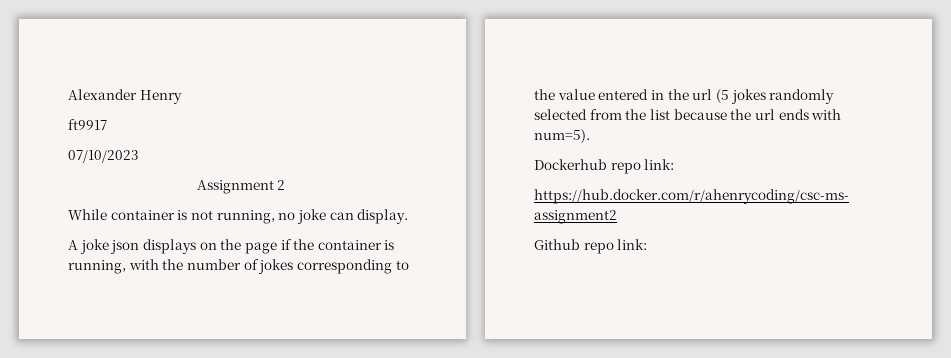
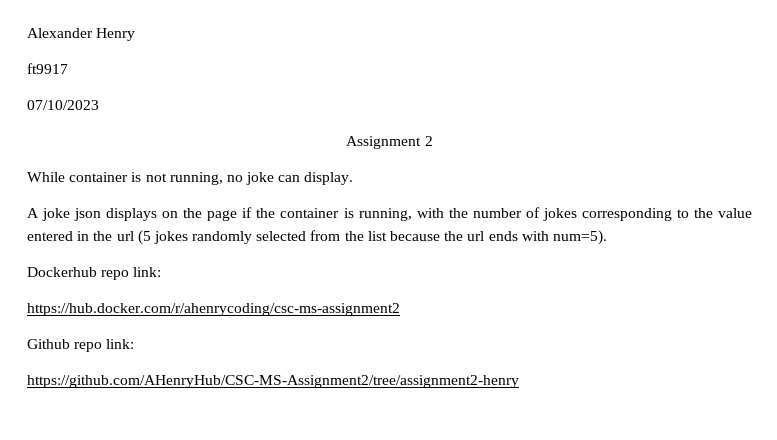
(648, 244) none -> [27,375,519,388] // https://github.com/AHenryHub/CSC-MS-Assignment2/tree/assignment2-henry

